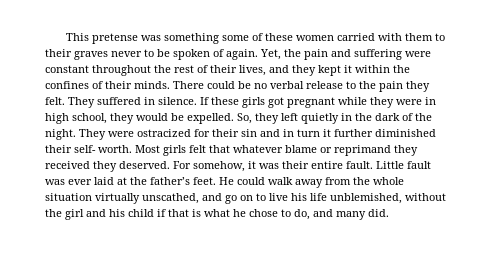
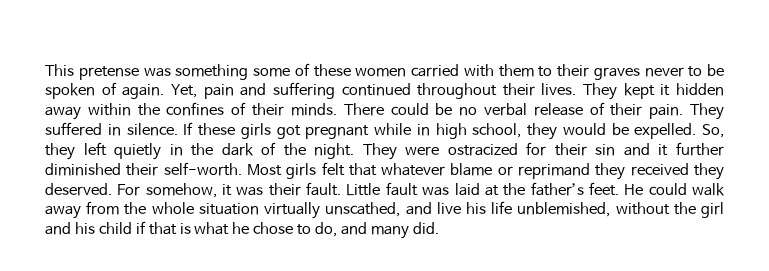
[284,49,301,57] the -> (197, 91) none
[405,51,431,57] [45,65,352,76] were constant throughout the rest of their lives, and they kept it -> [341,83,724,100] [45,107,81,120] continued throughout their lives. They kept it hidden away
[346,81,430,92] [45,97,65,105] to the pain they felt. -> [589,102,684,119] of their pain.
[370,97,422,108] they were -> (411, 129) none
[283,129,320,137] in turn -> (650, 149) none
[74,145,132,153] self- worth. -> [163,162,242,176] self-worth.
[311,161,343,169] entire -> (301, 189) none
[68,179,92,185] ever -> (450, 191) none
[225,193,266,204] go on to -> (432, 208) none

